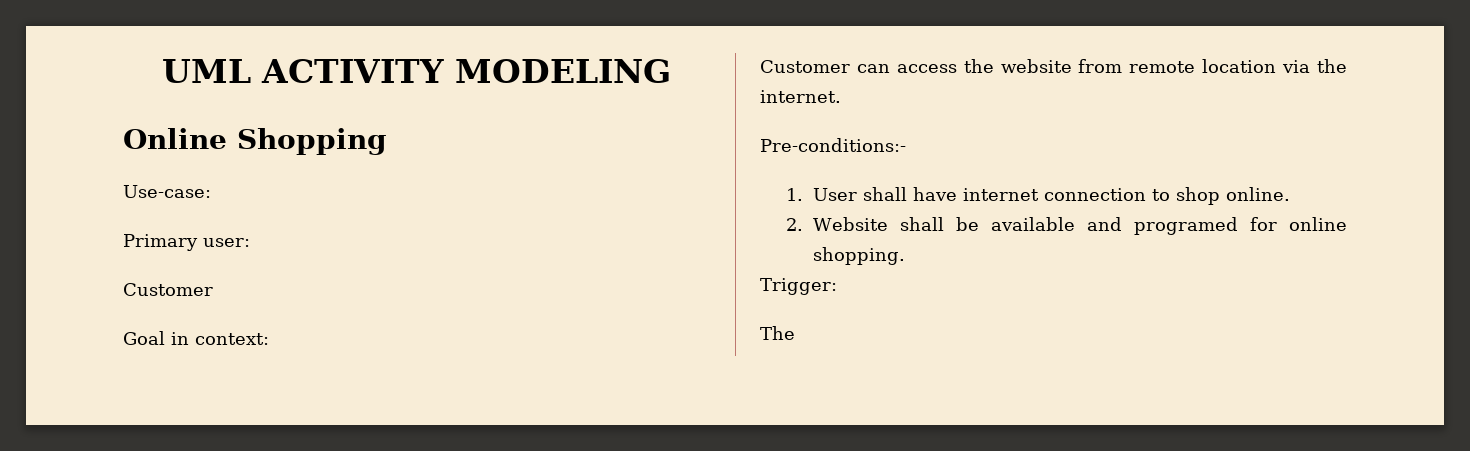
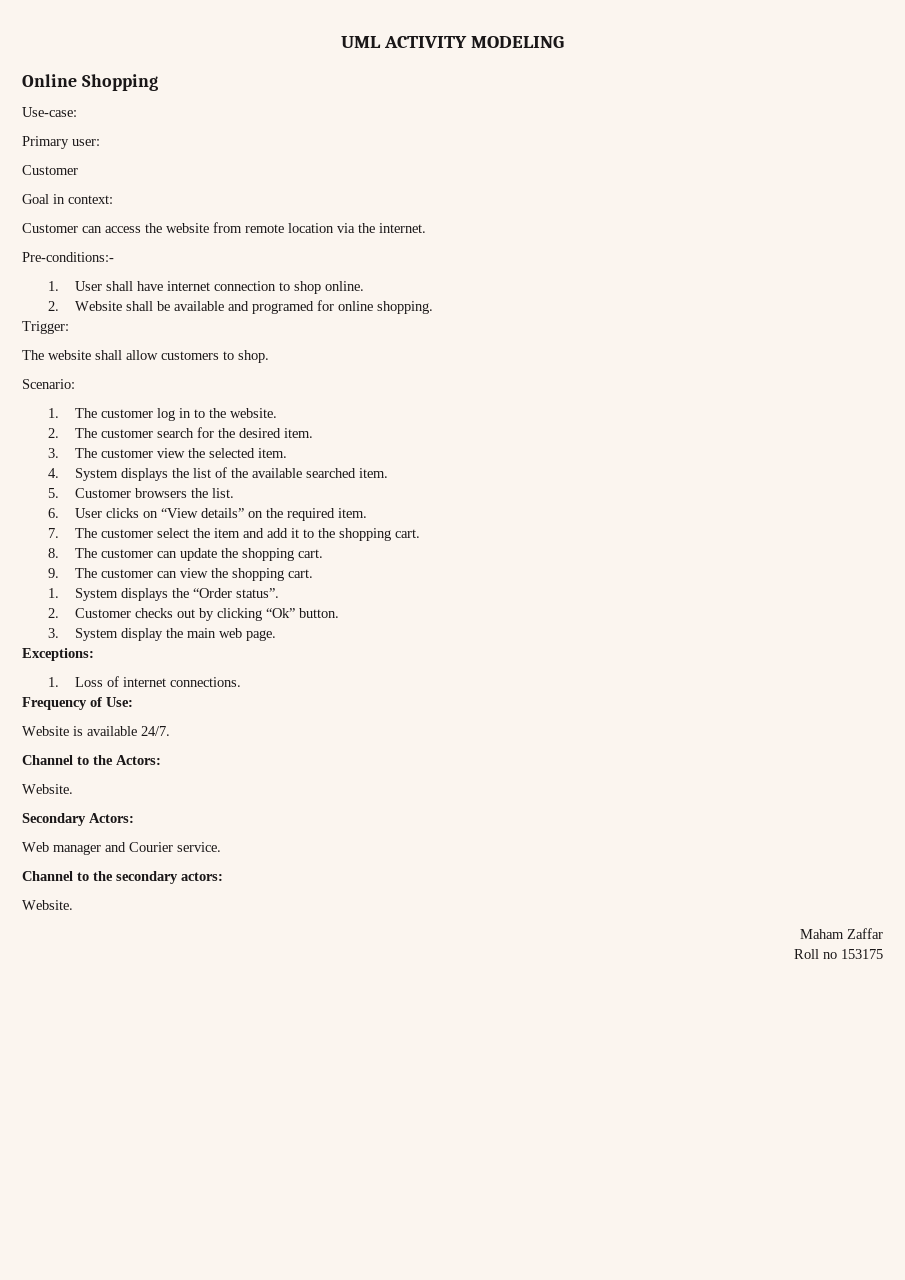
(795, 333) none -> [48,350,269,363] [22,379,75,389] [48,408,277,421] [48,427,313,438] [48,448,287,458] [48,467,388,481] [48,488,234,498] [48,508,367,521] [48,528,420,541] [48,548,323,561] [48,568,313,581] [48,588,279,601] [48,608,339,621] [48,628,276,641] [22,648,94,661] [48,676,241,687] [22,697,133,710] [22,726,170,736] [22,755,161,765] [22,784,73,794] [22,813,134,826] [22,842,221,855] [22,871,223,884] [22,900,73,910] [800,928,883,939] [794,949,883,959] website shall allow customers to shop. // Scenario: // 1. The customer log in to the website. // 2. The customer search for the desired item. // 3. The customer view the selected item. // 4. System displays the list of the available searched item. // 5. Customer browsers the list. // 6. User clicks on “View details” on the required item. // 7. The customer select the item and add it to the shopping cart. // 8. The customer can update the shopping cart. // 9. The customer can view the shopping cart. // 1. System displays the “Order status”. // 2. Customer checks out by clicking “Ok” button. // 3. System display the main web page. // Exceptions: // 1. Loss of internet connections. // Frequency of Use: // Website is available 24/7. // Channel to the Actors: // Website. // Secondary Actors: // Web manager and Courier service. // Channel to the secondary actors: // Website. // Maham Zaffar // Roll no 153175

